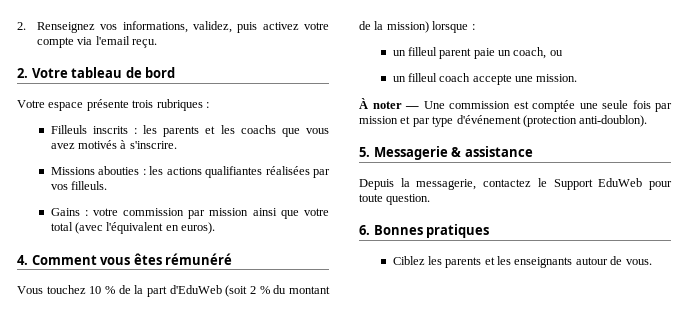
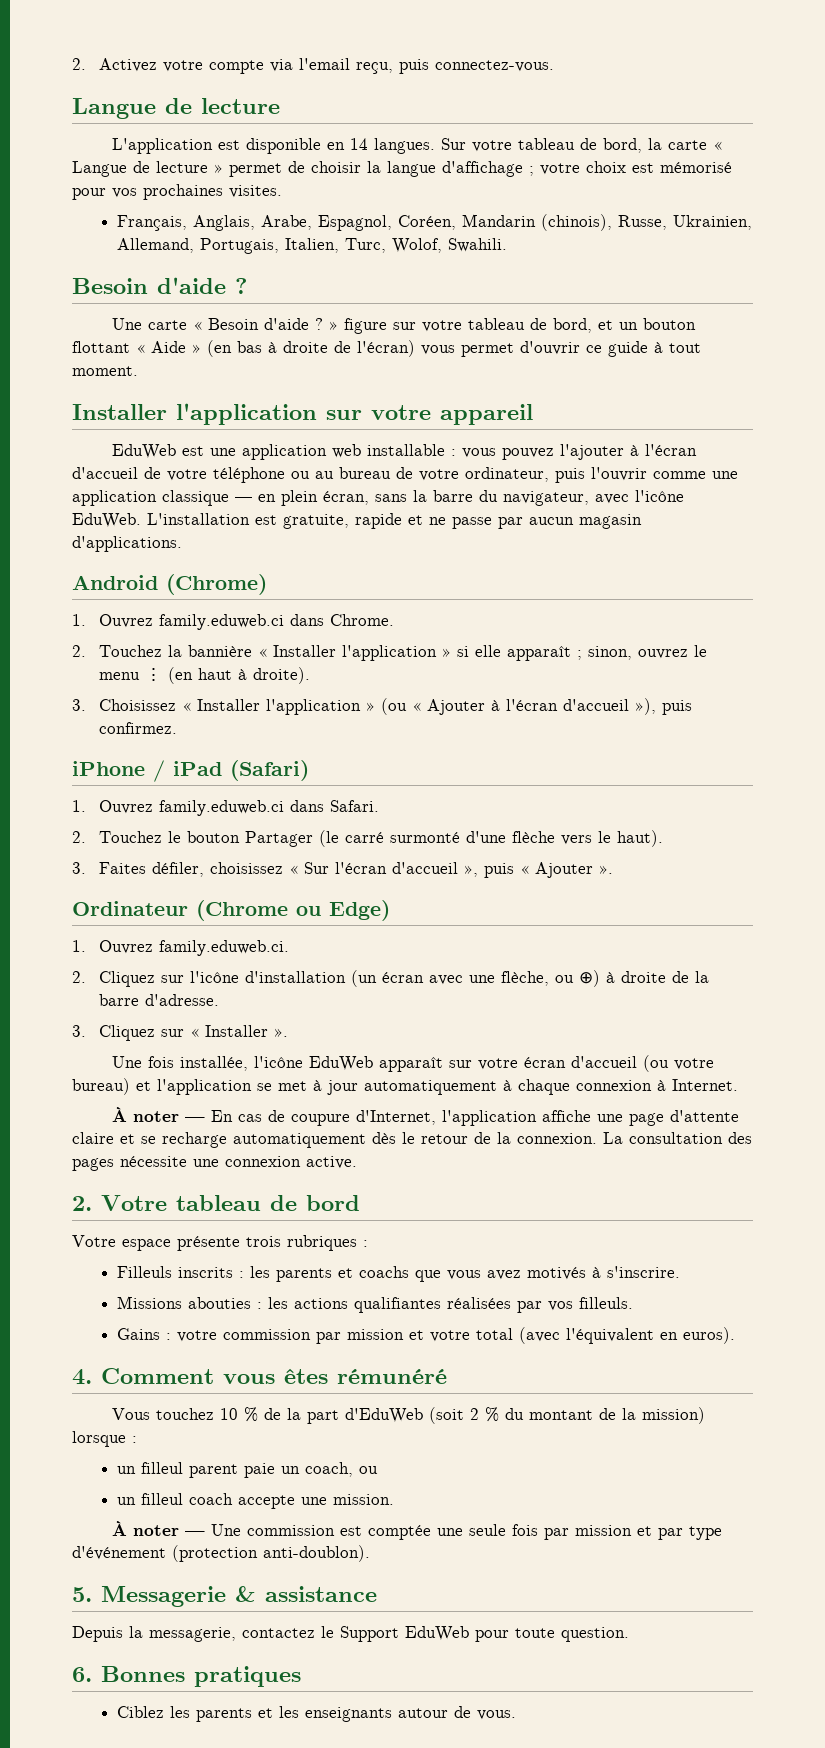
[17,21,329,33] [36,36,157,48] 2. Renseignez vos informations, validez, puis activez votre compte via l'email reçu. -> [72,58,555,74] [72,98,280,119] [112,138,723,154] [72,161,732,177] [72,184,282,200] [117,214,753,231] [117,238,508,254] [72,277,247,294] [112,318,697,334] [72,340,701,357] [72,366,138,376] [72,403,533,425] [112,444,698,460] [72,467,738,483] [72,490,684,506] [72,513,642,529] [72,536,182,552] [72,574,267,595] [72,614,395,630] [72,645,708,661] [99,667,311,684] [72,698,693,715] [99,722,178,734] [72,760,309,782] [72,800,380,816] [72,830,664,847] [72,862,614,878] [72,900,390,921] [72,940,290,956] [72,970,710,987] [99,994,220,1006] [72,1025,289,1041] [112,1055,715,1072] [72,1078,738,1095] [112,1107,740,1126] [72,1132,752,1148] [72,1156,357,1171] 2. Activez votre compte via l'email reçu, puis connectez-vous. // Langue de lecture // L'application est disponible en 14 langues. Sur votre tableau de bord, la carte « Langue de lecture » permet de choisir la langue d'affichage ; votre choix est mémorisé pour vos prochaines visites. // Français, Anglais, Arabe, Espagnol, Coréen, Mandarin (chinois), Russe, Ukrainien, Allemand, Portugais, Italien, Turc, Wolof, Swahili. // Besoin d'aide ? // Une carte « Besoin d'aide ? » figure sur votre tableau de bord, et un bouton flottant « Aide » (en bas à droite de l'écran) vous permet d'ouvrir ce guide à tout moment. // Installer l'application sur votre appareil // EduWeb est une application web installable : vous pouvez l'ajouter à l'écran d'accueil de votre téléphone ou au bureau de votre ordinateur, puis l'ouvrir comme une application classique — en plein écran, sans la barre du navigateur, avec l'icône EduWeb. L'installation est gratuite, rapide et ne passe par aucun magasin d'applications. // Android (Chrome) // 1. Ouvrez family.eduweb.ci dans Chrome. // 2. Touchez la bannière « Installer l'application » si elle apparaît ; sinon, ouvrez le menu ⋮ (en haut à droite). // 3. Choisissez « Installer l'application » (ou « Ajouter à l'écran d'accueil »), puis confirmez. // iPhone / iPad (Safari) // 1. Ouvrez family.eduweb.ci dans Safari. // 2. Touchez le bouton Partager (le carré surmonté d'une flèche vers le haut). // 3. Faites défiler, choisissez « Sur l'écran d'accueil », puis « Ajouter ». // Ordinateur (Chrome ou Edge) // 1. Ouvrez family.eduweb.ci. // 2. Cliquez sur l'icône d'installation (un écran avec une flèche, ou ⊕) à droite de la barre d'adresse. // 3. Cliquez sur « Installer ». // Une fois installée, l'icône EduWeb apparaît sur votre écran d'accueil (ou votre bureau) et l'application se met à jour automatiquement à chaque connexion à Internet. // À noter — En cas de coupure d'Internet, l'application affiche une page d'attente claire et se recharge automatiquement dès le retour de la connexion. La consultation des pages nécessite une connexion active.
[220,125,235,134] les -> (354, 1273) none
[252,208,299,219] ainsi que -> [409,1330,425,1340] et

